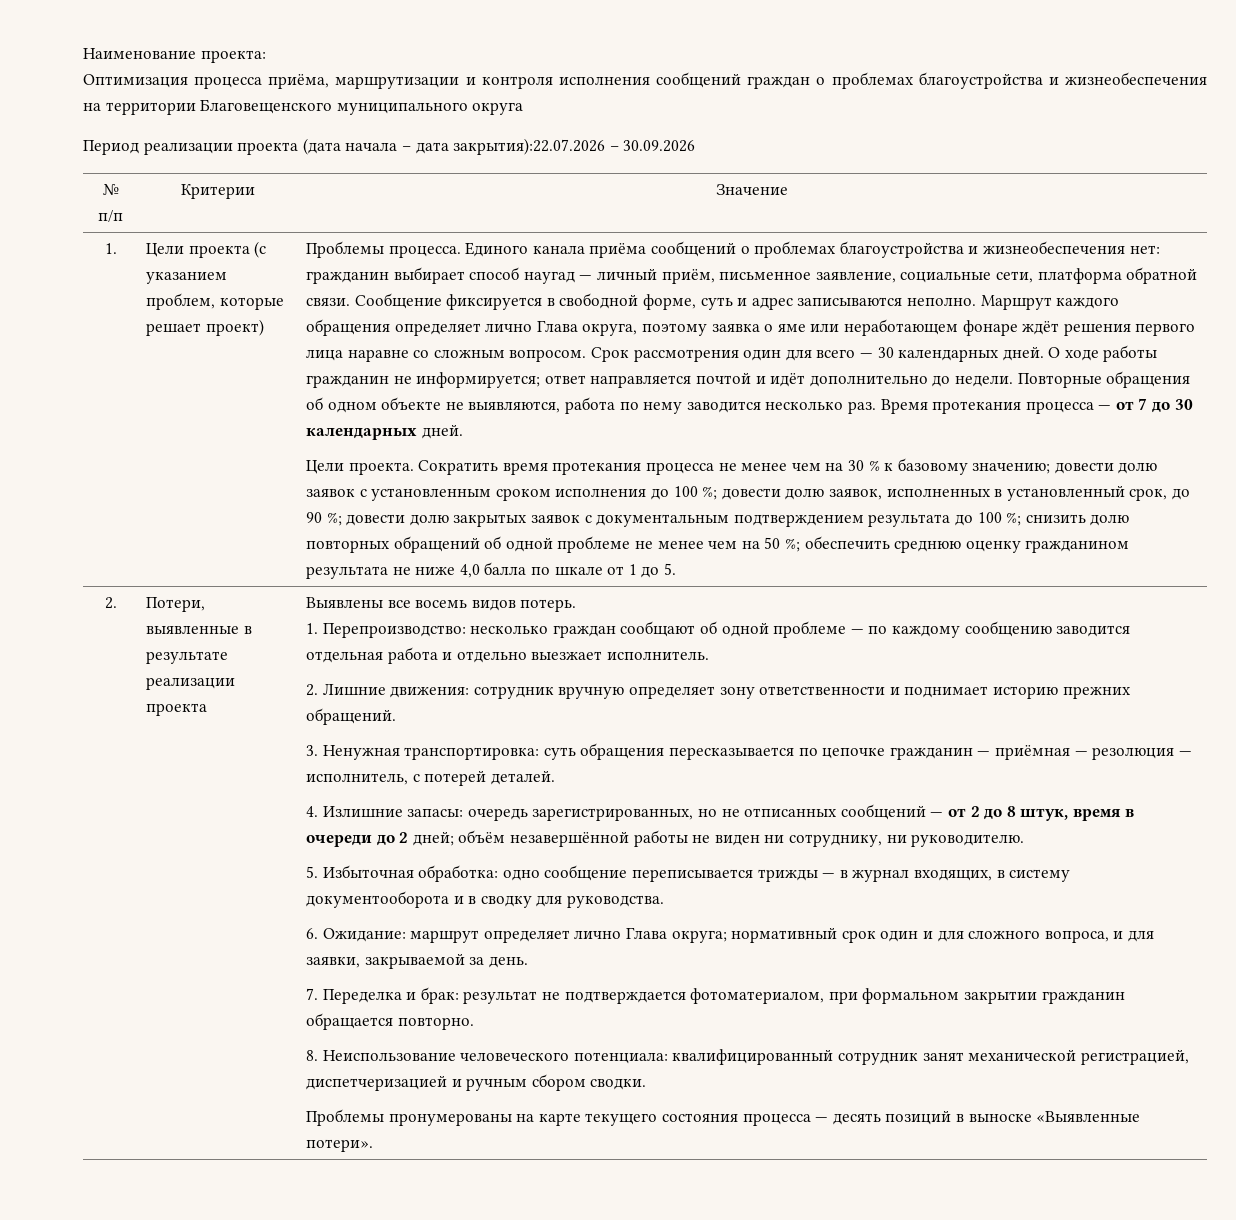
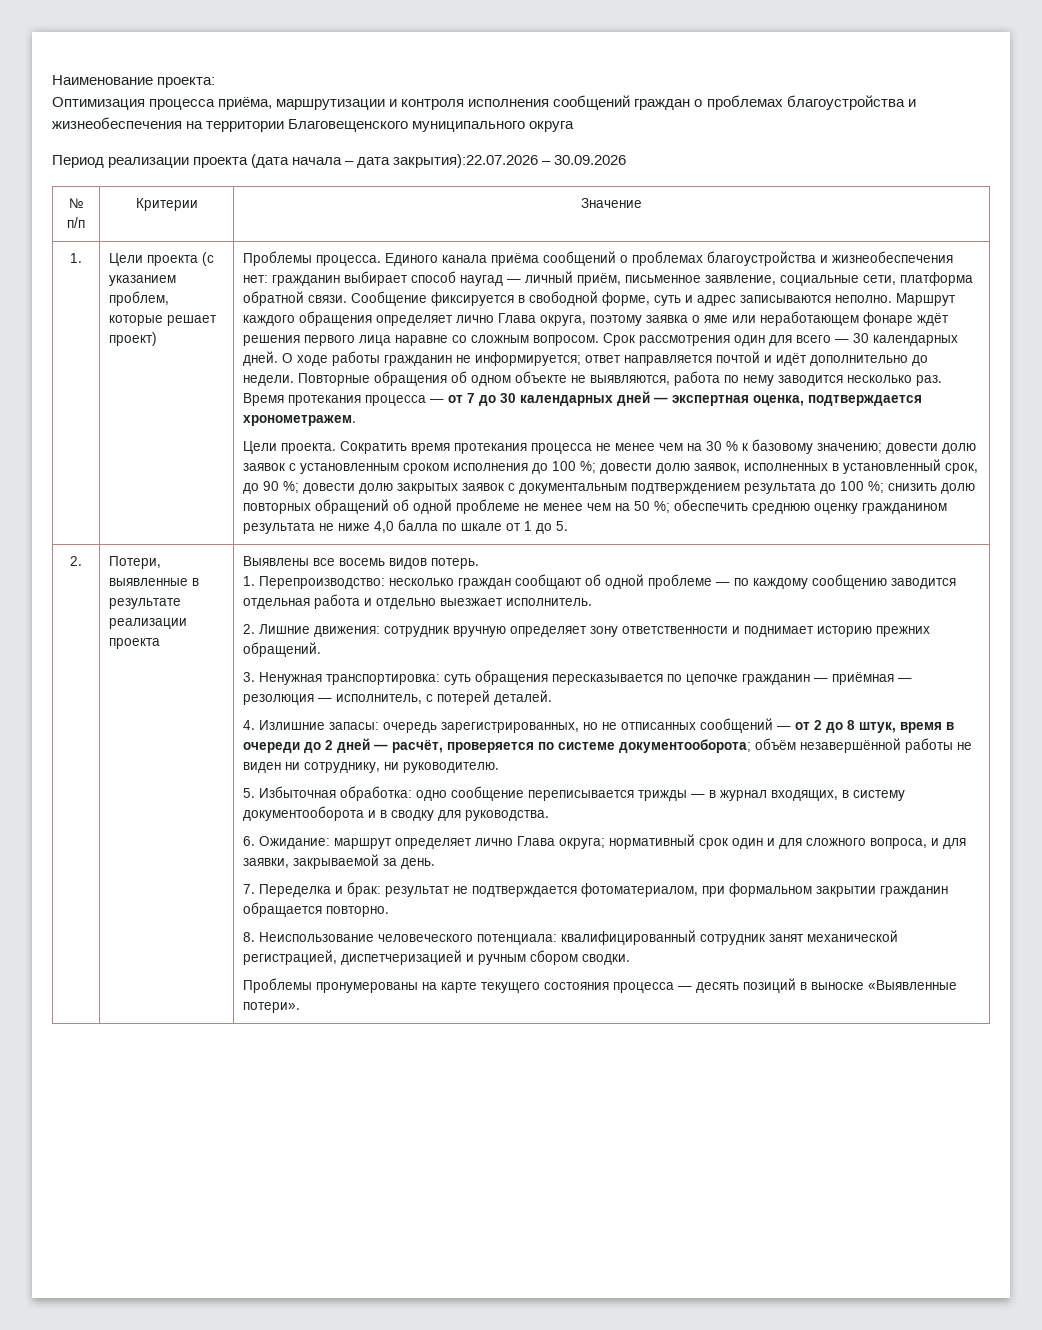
[421,424,463,439] дней. -> [616,391,922,406] [242,415,356,426] дней — экспертная оценка, подтверждается хронометражем.
[412,831,454,846] дней; -> [336,738,751,753] дней — расчёт, проверяется по системе документооборота;

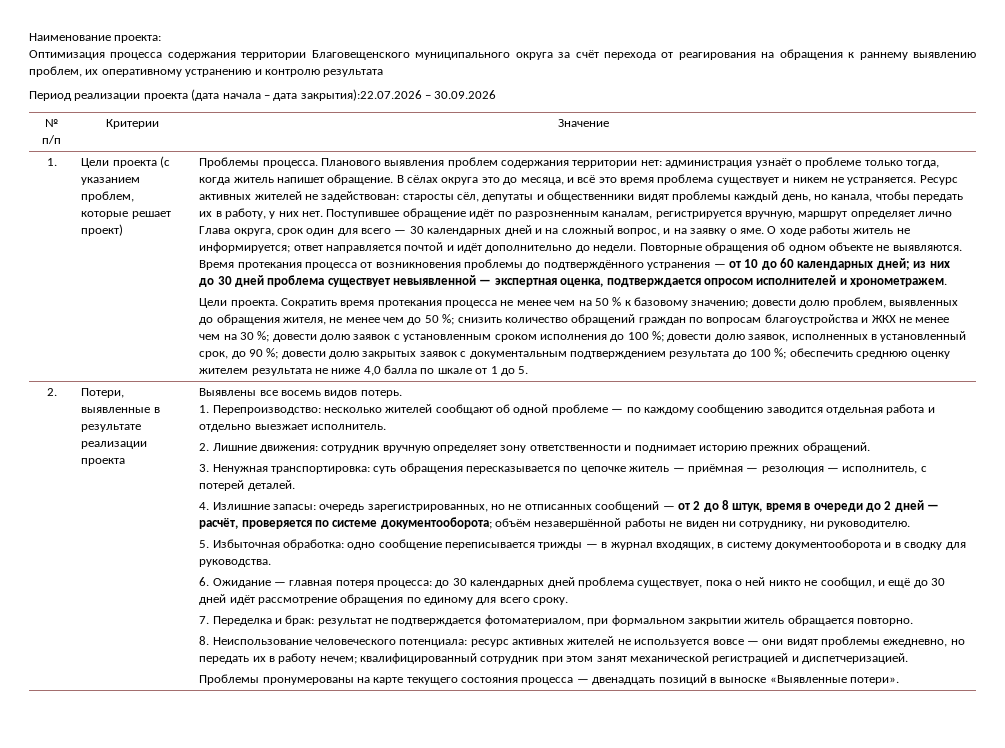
[218,95,916,110] [52,117,575,132] приёма, маршрутизации и контроля исполнения сообщений граждан о проблемах благоустройства и жизнеобеспечения на территории Благовещенского муниципального округа -> [167,49,976,60] [29,66,384,77] содержания территории Благовещенского муниципального округа за счёт перехода от реагирования на обращения к раннему выявлению проблем, их оперативному устранению и контролю результата
[384,251,953,266] [242,271,973,286] [242,291,955,306] [242,311,948,326] [242,333,730,346] Единого канала приёма сообщений о проблемах благоустройства и жизнеобеспечения нет: гражданин выбирает способ наугад — личный приём, письменное заявление, социальные сети, платформа обратной связи. Сообщение фиксируется в свободной форме, суть и адрес записываются неполно. Маршрут каждого обращения определяет лично Глава округа, поэтому заявка о яме или неработающем фонаре ждёт решения первого лица наравне со сложным вопросом. Срок рассмотрения -> [320,157,940,168] [199,174,958,185] [199,191,964,202] [199,208,953,219] [199,226,303,236] Планового выявления проблем содержания территории нет: администрация узнаёт о проблеме только тогда, когда житель напишет обращение. В сёлах округа это до месяца, и всё это время проблема существует и никем не устраняется. Ресурс активных жителей не задействован: старосты сёл, депутаты и общественники видят проблемы каждый день, но канала, чтобы передать их в работу, у них нет. Поступившее обращение идёт по разрозненным каналам, регистрируется вручную, маршрут определяет лично Глава округа, срок
[242,351,278,366] дней. -> [504,225,764,236] дней и на сложный вопрос, и на заявку о яме.
[383,355,452,366] гражданин -> [853,228,894,234] житель
[589,371,942,386] [242,391,650,406] выявляются, работа по нему заводится несколько раз. Время протекания процесса — от 7 до 30 календарных дней -> [892,245,962,251] [199,258,950,270] [199,275,477,287] выявляются. Время протекания процесса от возникновения проблемы до подтверждённого устранения — от 10 до 60 календарных дней; из них до 30 дней проблема существует невыявленной
(922, 400) none -> [703,275,847,287] опросом исполнителей и
[705,441,722,451] 30 -> [594,298,609,306] 50
(976, 448) none -> [832,297,958,308] [199,314,950,325] [199,331,351,342] проблем, выявленных до обращения жителя, не менее чем до 50 %; снизить количество обращений граждан по вопросам благоустройства и ЖКХ не менее чем на 30 %; довести долю
[887,483,975,494] [242,499,670,514] снизить долю повторных обращений об одной проблеме не менее чем на 50 %; -> (787, 353) none
[861,503,947,514] гражданином -> [199,368,249,374] жителем
[457,578,511,589] граждан -> [385,404,433,413] жителей
[741,674,810,685] гражданин -> [629,466,670,472] житель
[258,834,966,849] [242,854,435,869] Ожидание: маршрут определяет лично Глава округа; нормативный срок один и для сложного вопроса, и для заявки, закрываемой за день. -> [212,577,946,588] [199,594,569,605] Ожидание — главная потеря процесса: до 30 календарных дней проблема существует, пока о ней никто не сообщил, и ещё до 30 дней идёт рассмотрение обращения по единому для всего сроку.
[879,886,948,897] гражданин -> [744,618,785,624] житель
[560,930,898,945] [242,950,630,965] квалифицированный сотрудник занят механической регистрацией, диспетчеризацией и ручным сбором сводки. -> [470,636,965,647] [199,653,909,664] ресурс активных жителей не используется вовсе — они видят проблемы ежедневно, но передать их в работу нечем; квалифицированный сотрудник при этом занят механической регистрацией и диспетчеризацией.
[695,982,739,993] десять -> [592,677,656,685] двенадцать

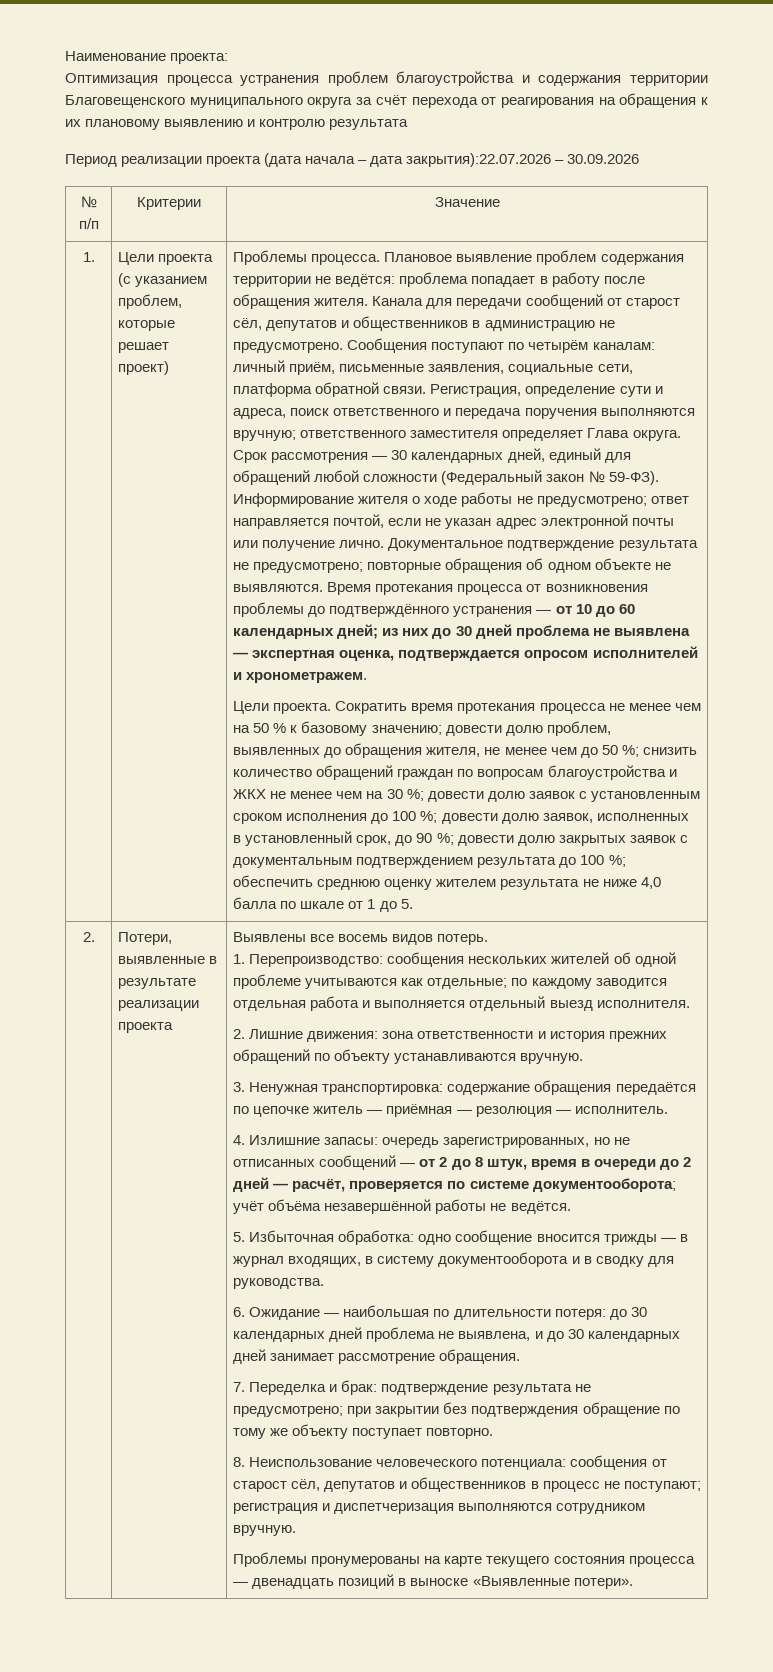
(163, 56) none -> [240,71,530,86] устранения проблем благоустройства и
[859,52,976,60] [29,66,252,77] раннему выявлению проблем, их оперативному устранению -> [65,119,244,130] их плановому выявлению
[320,158,445,166] Планового выявления -> [384,252,533,262] Плановое выявление
[640,157,940,168] [199,174,958,185] [199,191,964,202] [199,208,953,219] [199,225,910,236] [199,242,702,253] нет: администрация узнаёт о проблеме только тогда, когда житель напишет обращение. В сёлах округа это до месяца, и всё это время проблема существует и никем не устраняется. Ресурс активных жителей не задействован: старосты сёл, депутаты и общественники видят проблемы каждый день, но канала, чтобы передать их в работу, у них нет. Поступившее обращение идёт по разрозненным каналам, регистрируется вручную, маршрут определяет лично Глава округа, срок один для всего — 30 календарных дней и на сложный вопрос, и на заявку о яме. О ходе работы житель не информируется; ответ направляется почтой и идёт дополнительно до недели. Повторные -> [315,272,645,287] [233,294,680,309] [233,316,615,331] [233,338,655,353] [233,360,633,375] [233,382,663,397] [233,408,695,419] [233,428,681,441] [233,448,631,463] [233,470,659,485] [233,492,689,507] [233,514,674,529] [233,538,698,551] [233,562,442,573] не ведётся: проблема попадает в работу после обращения жителя. Канала для передачи сообщений от старост сёл, депутатов и общественников в администрацию не предусмотрено. Сообщения поступают по четырём каналам: личный приём, письменные заявления, социальные сети, платформа обратной связи. Регистрация, определение сути и адреса, поиск ответственного и передача поручения выполняются вручную; ответственного заместителя определяет Глава округа. Срок рассмотрения — 30 календарных дней, единый для обращений любой сложности (Федеральный закон № 59-ФЗ). Информирование жителя о ходе работы не предусмотрено; ответ направляется почтой, если не указан адрес электронной почты или получение лично. Документальное подтверждение результата не предусмотрено; повторные
[327,275,477,287] существует невыявленной -> [592,628,690,636] не выявлена
[323,404,624,415] несколько жителей сообщают об одной проблеме — -> [387,952,676,967] [233,974,508,989] сообщения нескольких жителей об одной проблеме учитываются как отдельные;
[697,404,764,415] сообщению -> (592, 983) none
[199,424,386,432] отдельно выезжает исполнитель. -> [374,996,690,1011] выполняется отдельный выезд исполнителя.
[321,442,870,453] сотрудник вручную определяет зону ответственности и поднимает историю прежних обращений. -> [382,1031,667,1042] [233,1049,584,1064] зона ответственности и история прежних обращений по объекту устанавливаются вручную.
[373,463,561,474] суть обращения пересказывается -> [447,1080,696,1095] содержание обращения передаётся
[842,466,927,474] [199,480,295,491] исполнитель, с потерей деталей. -> [574,1106,668,1114] исполнитель.
[495,518,532,527] объём -> [233,1199,322,1214] учёт объёма
[685,521,911,529] виден ни сотруднику, ни руководителю. -> [510,1201,571,1214] ведётся.
[445,542,536,550] переписывается -> [536,1234,600,1242] вносится
[289,580,433,588] главная потеря процесса: -> [343,1305,606,1320] наибольшая по длительности потеря:
[637,577,946,588] [199,594,569,605] [199,615,854,626] существует, пока о ней никто не сообщил, и ещё до 30 дней идёт рассмотрение обращения по единому для всего сроку. // 7. Переделка и брак: результат не подтверждается фотоматериалом, при формальном закрытии житель обращается -> [438,1329,680,1342] [233,1349,521,1364] [233,1380,591,1395] [233,1402,680,1417] [233,1424,423,1439] не выявлена, и до 30 календарных дней занимает рассмотрение обращения. // 7. Переделка и брак: подтверждение результата не предусмотрено; при закрытии без подтверждения обращение по тому же объекту поступает
[470,636,965,647] [199,653,909,664] ресурс активных жителей не используется вовсе — они видят проблемы ежедневно, но передать их в работу нечем; квалифицированный сотрудник при этом занят механической регистрацией и диспетчеризацией. -> [570,1455,667,1470] [233,1477,701,1492] [233,1503,646,1514] [233,1525,297,1536] сообщения от старост сёл, депутатов и общественников в процесс не поступают; регистрация и диспетчеризация выполняются сотрудником вручную.

